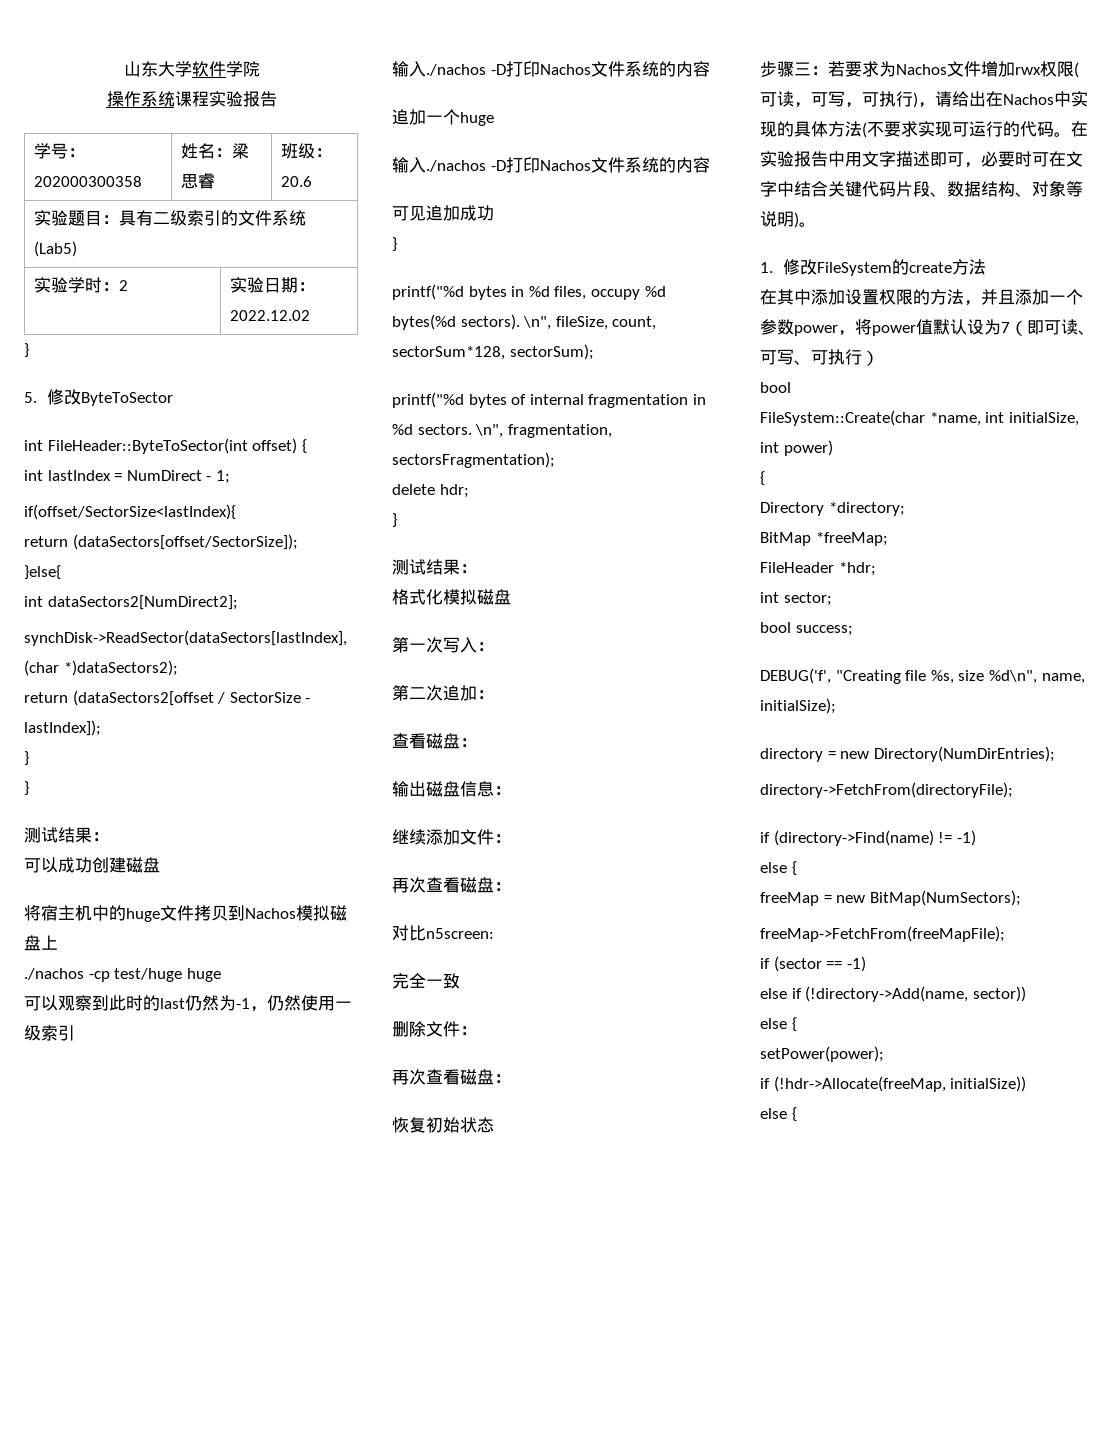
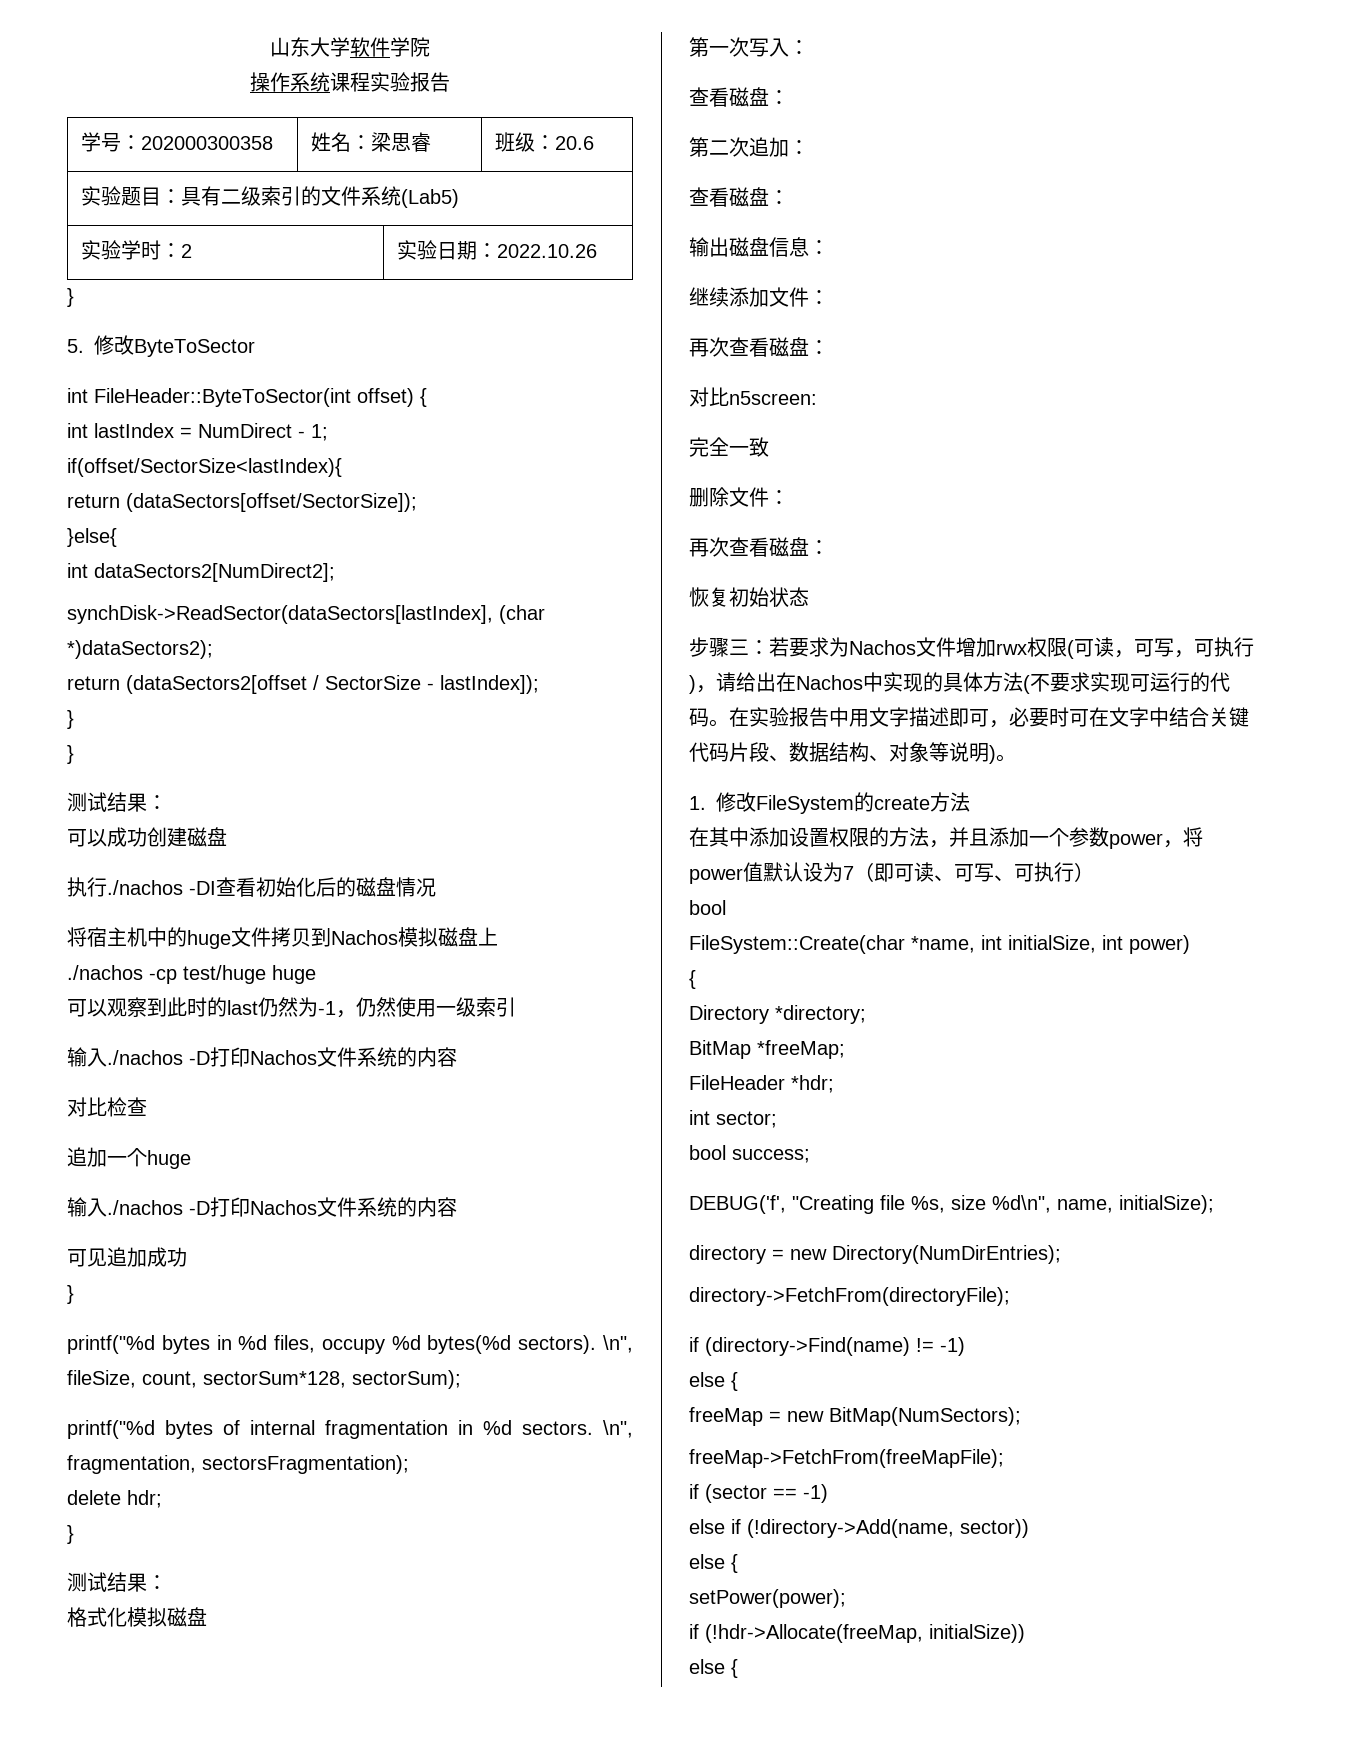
[230,310,311,321] 2022.12.02 -> [497,244,598,258] 2022.10.26
(160, 865) none -> [67,877,436,897] // 执行./nachos -DI查看初始化后的磁盘情况
(710, 69) none -> [67,1097,147,1117] // 对比检查
(494, 646) none -> [689,87,789,107] // 查看磁盘：

